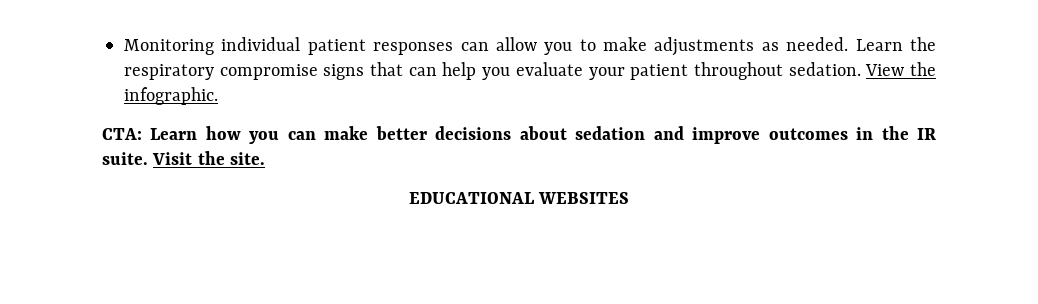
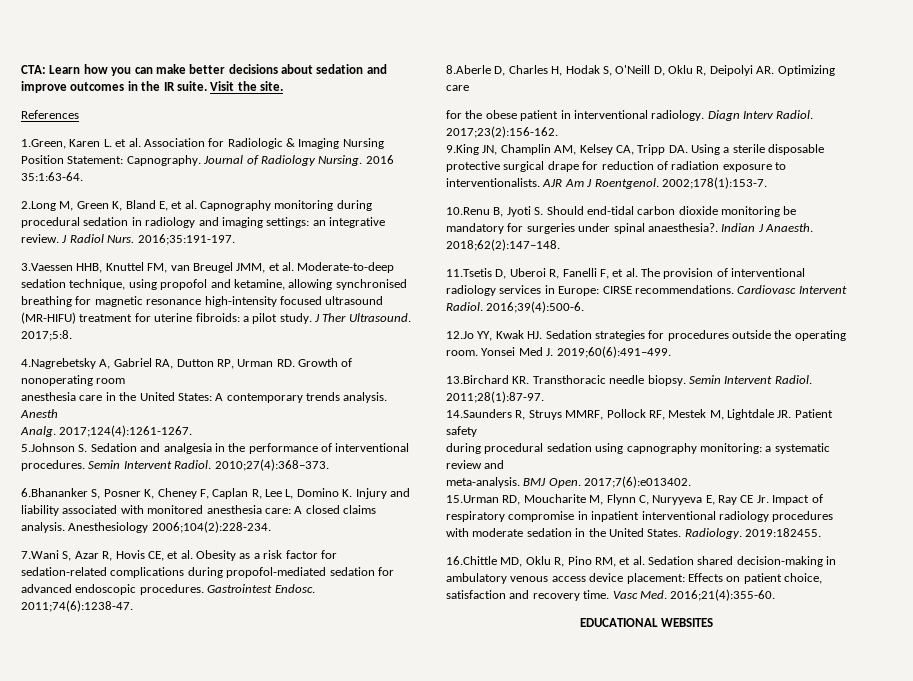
[124,37,936,56] [124,62,937,80] [124,87,218,105] Monitoring individual patient responses can allow you to make adjustments as needed. Learn the respiratory compromise signs that can help you evaluate your patient throughout sedation. View the infographic. // -> (21, 69) none
(266, 158) none -> [21,110,79,119] [21,138,384,149] [21,155,394,166] [21,172,83,181] [21,200,372,211] [21,217,385,228] [21,234,235,245] [21,262,395,273] [21,279,407,290] [21,296,384,307] [21,312,411,324] [21,330,72,341] [21,358,353,369] [21,375,126,386] [21,392,388,403] [20,409,58,418] [20,425,193,437] [21,443,410,454] [21,459,329,471] [21,488,410,499] [21,505,376,516] [21,521,271,533] [21,550,337,561] [21,567,394,578] [21,584,315,595] [21,600,133,612] [446,65,835,76] [446,85,469,91] [446,110,814,121] [446,126,558,138] [446,144,825,155] [446,161,786,172] [446,177,767,189] [446,206,797,217] [446,223,813,234] [446,239,560,251] [446,268,806,279] [446,285,847,296] [446,301,585,313] [446,330,846,341] [446,346,671,358] [446,375,812,386] [446,391,544,403] [446,409,833,420] [446,426,477,437] [446,443,830,454] [446,460,505,469] [446,476,692,488] [446,494,823,505] [446,511,834,522] [446,528,821,539] [446,556,837,567] [446,573,822,584] [446,589,776,601] // References // 1.Green, Karen L. et al. Association for Radiologic & Imaging Nursing Position Statement: Capnography. Journal of Radiology Nursing. 2016 35:1:63-64. // 2.Long M, Green K, Bland E, et al. Capnography monitoring during procedural sedation in radiology and imaging settings: an integrative review. J Radiol Nurs. 2016;35:191-197. // 3.Vaessen HHB, Knuttel FM, van Breugel JMM, et al. Moderate-to-deep sedation technique, using propofol and ketamine, allowing synchronised breathing for magnetic resonance high-intensity focused ultrasound (MR-HIFU) treatment for uterine fibroids: a pilot study. J Ther Ultrasound. 2017;5:8. // 4.Nagrebetsky A, Gabriel RA, Dutton RP, Urman RD. Growth of nonoperating room // anesthesia care in the United States: A contemporary trends analysis. Anesth // Analg. 2017;124(4):1261-1267. // 5.Johnson S. Sedation and analgesia in the performance of interventional procedures. Semin Intervent Radiol. 2010;27(4):368–373. // 6.Bhananker S, Posner K, Cheney F, Caplan R, Lee L, Domino K. Injury and liability associated with monitored anesthesia care: A closed claims analysis. Anesthesiology 2006;104(2):228-234. // 7.Wani S, Azar R, Hovis CE, et al. Obesity as a risk factor for sedation-related complications during propofol-mediated sedation for advanced endoscopic procedures. Gastrointest Endosc. 2011;74(6):1238-47. // 8.Aberle D, Charles H, Hodak S, O'Neill D, Oklu R, Deipolyi AR. Optimizing care // for the obese patient in interventional radiology. Diagn Interv Radiol. 2017;23(2):156-162. // 9.King JN, Champlin AM, Kelsey CA, Tripp DA. Using a sterile disposable protective surgical drape for reduction of radiation exposure to interventionalists. AJR Am J Roentgenol. 2002;178(1):153-7. // 10.Renu B, Jyoti S. Should end-tidal carbon dioxide monitoring be mandatory for surgeries under spinal anaesthesia?. Indian J Anaesth. 2018;62(2):147–148. // 11.Tsetis D, Uberoi R, Fanelli F, et al. The provision of interventional radiology services in Europe: CIRSE recommendations. Cardiovasc Intervent Radiol. 2016;39(4):500-6. // 12.Jo YY, Kwak HJ. Sedation strategies for procedures outside the operating room. Yonsei Med J. 2019;60(6):491–499. // 13.Birchard KR. Transthoracic needle biopsy. Semin Intervent Radiol. 2011;28(1):87-97. // 14.Saunders R, Struys MMRF, Pollock RF, Mestek M, Lightdale JR. Patient safety // during procedural sedation using capnography monitoring: a systematic review and // meta-analysis. BMJ Open. 2017;7(6):e013402. // 15.Urman RD, Moucharite M, Flynn C, Nuryyeva E, Ray CE Jr. Impact of respiratory compromise in inpatient interventional radiology procedures with moderate sedation in the United States. Radiology. 2019:182455. // 16.Chittle MD, Oklu R, Pino RM, et al. Sedation shared decision-making in ambulatory venous access device placement: Effects on patient choice, satisfaction and recovery time. Vasc Med. 2016;21(4):355-60.

